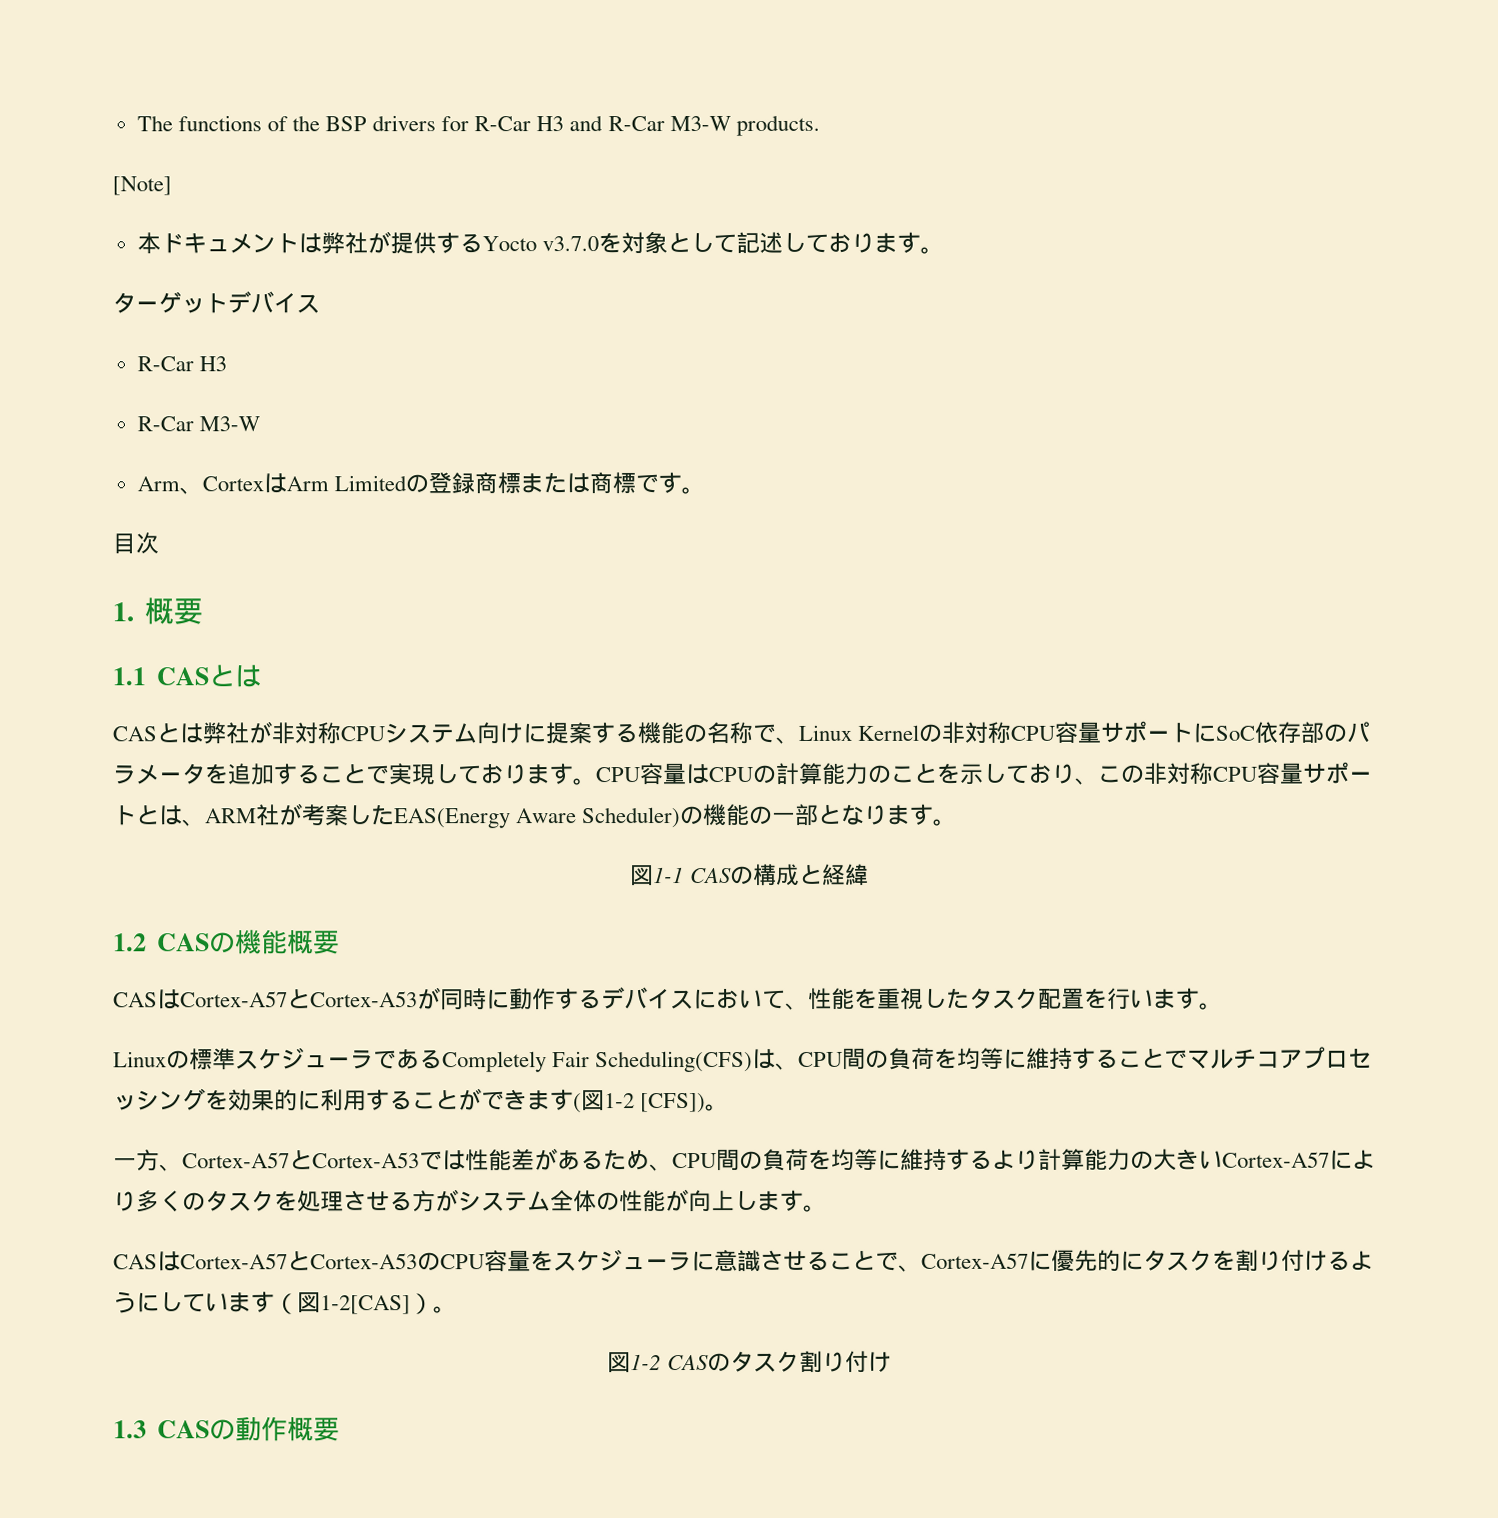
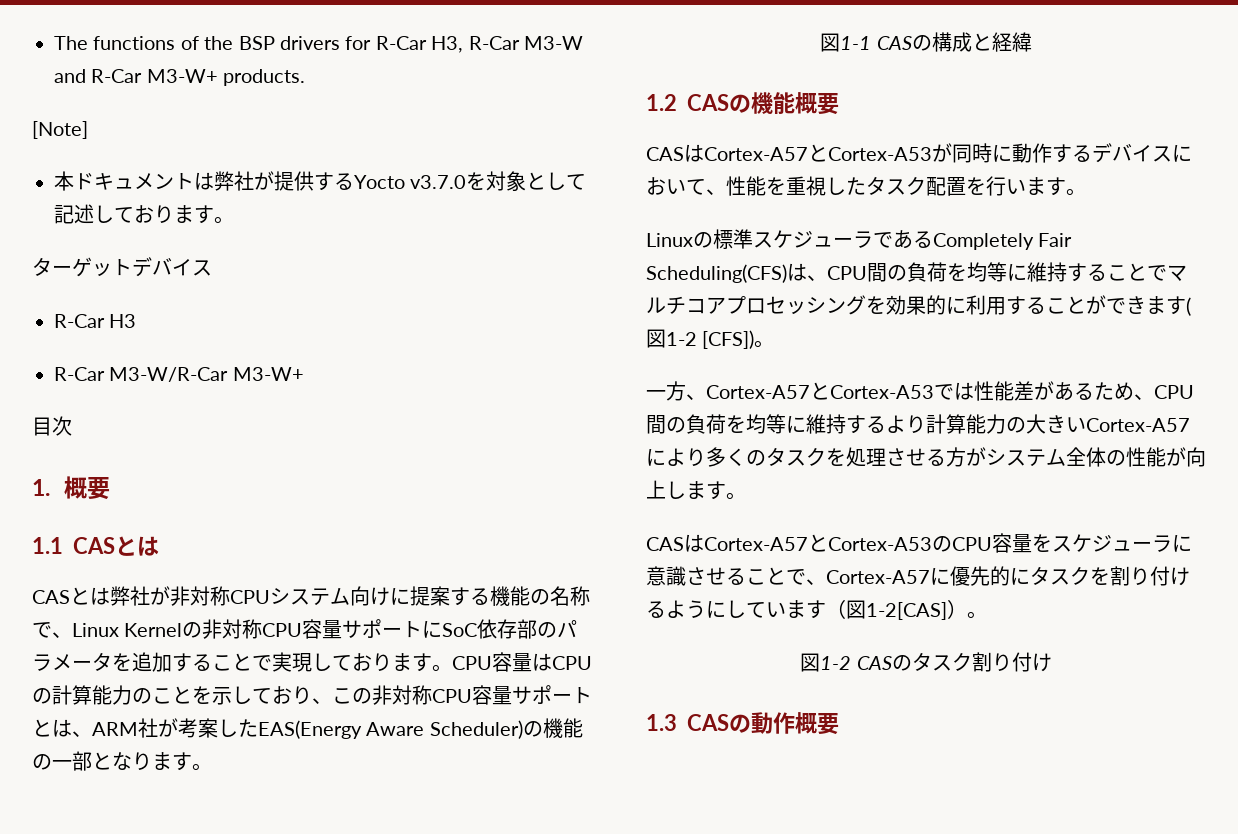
[536,116,565,132] H3 -> [431,36,583,53] H3, R-Car M3-W
[669,116,731,132] M3-W -> [146,69,218,83] M3-W+
[198,416,260,432] [136,472,705,495] M3-W // Arm、CortexはArm Limitedの登録商標または商標です。 -> [109,367,304,382] M3-W/R-Car M3-W+

